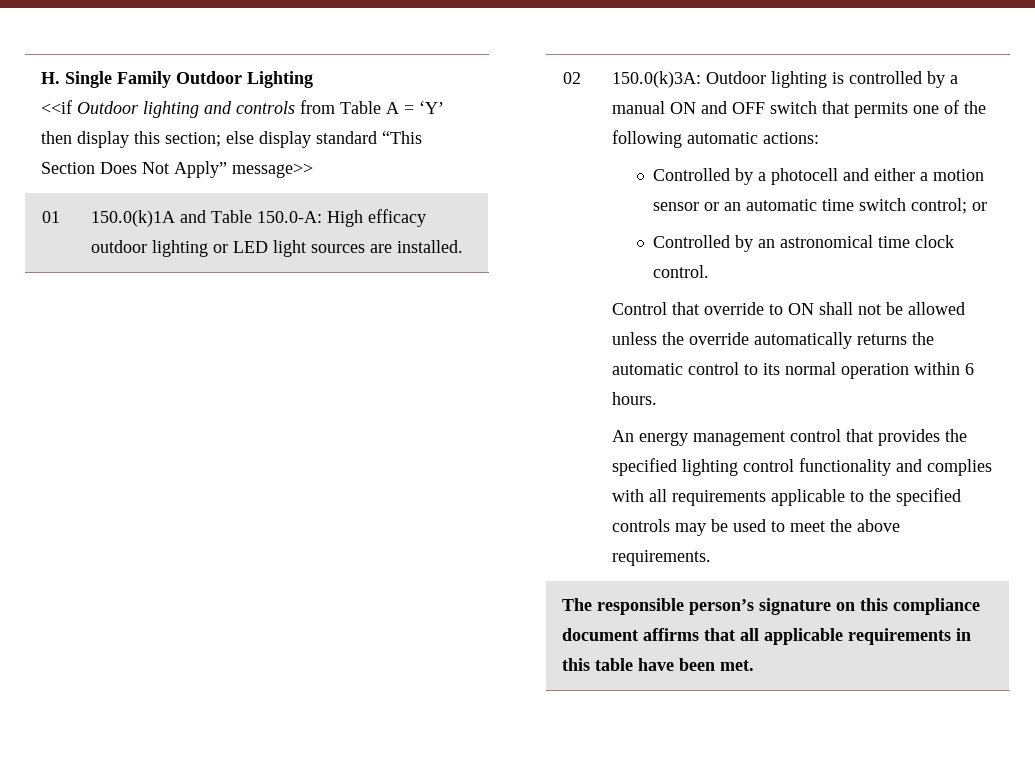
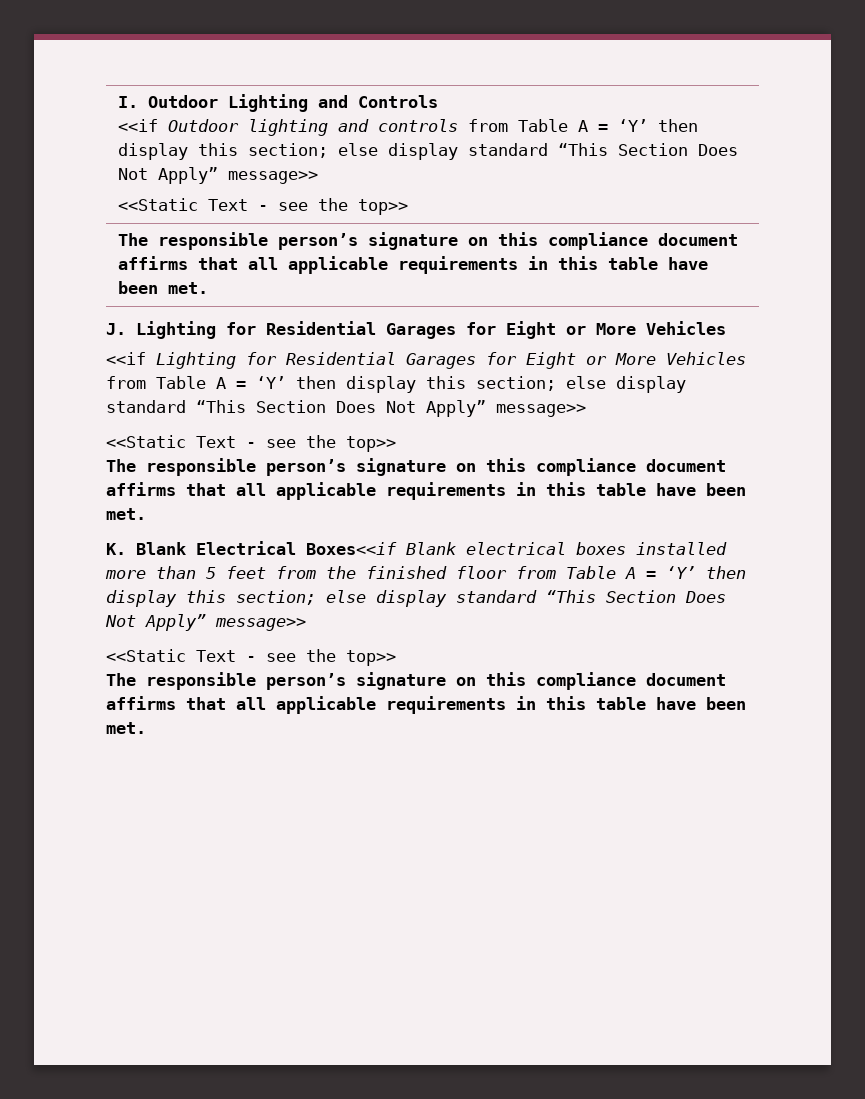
[40,71,171,88] H. Single Family -> [118,96,139,108] I.
(313, 79) none -> [318,95,439,108] and Controls
[41,211,60,223] [90,209,426,227] [90,240,463,257] [562,72,581,84] [611,71,958,88] [611,100,986,118] [611,130,819,148] [652,168,984,185] [652,198,987,214] [652,235,954,252] [652,265,709,278] [611,302,965,315] [611,332,934,349] [611,362,974,379] [611,392,657,405] [611,429,967,446] [611,458,992,476] [611,488,961,506] [611,519,900,536] [611,550,711,566] // 01 | 150.0(k)1A and Table 150.0-A: High efficacy outdoor lighting or LED light sources are installed. // 02 | 150.0(k)3A: Outdoor lighting is controlled by a manual ON and OFF switch that permits one of the following automatic actions: // Controlled by a photocell and either a motion sensor or an automatic time switch control; or // Controlled by an astronomical time clock control. // Control that override to ON shall not be allowed unless the override automatically returns the automatic control to its normal operation within 6 hours. // An energy management control that provides the specified lighting control functionality and complies with all requirements applicable to the specified controls may be used to meet the above requirements. -> [118,198,409,215] // <<Static Text - see the top>>
(754, 665) none -> [106,321,726,339] [106,352,746,369] [106,376,686,393] [106,400,586,417] [106,435,396,452] [106,458,726,476] [106,482,746,500] [106,508,146,520] [106,541,727,555] [105,566,746,579] [106,590,726,607] [105,614,306,631] [106,649,396,666] [106,672,726,690] [106,696,746,714] [106,722,146,734] // J. Lighting for Residential Garages for Eight or More Vehicles // <<if Lighting for Residential Garages for Eight or More Vehicles from Table A = ‘Y’ then display this section; else display standard “This Section Does Not Apply” message>> // <<Static Text - see the top>> // The responsible person’s signature on this compliance document affirms that all applicable requirements in this table have been met. // K. Blank Electrical Boxes<<if Blank electrical boxes installed more than 5 feet from the finished floor from Table A = ‘Y’ then display this section; else display standard “This Section Does Not Apply” message>> // <<Static Text - see the top>> // The responsible person’s signature on this compliance document affirms that all applicable requirements in this table have been met.

